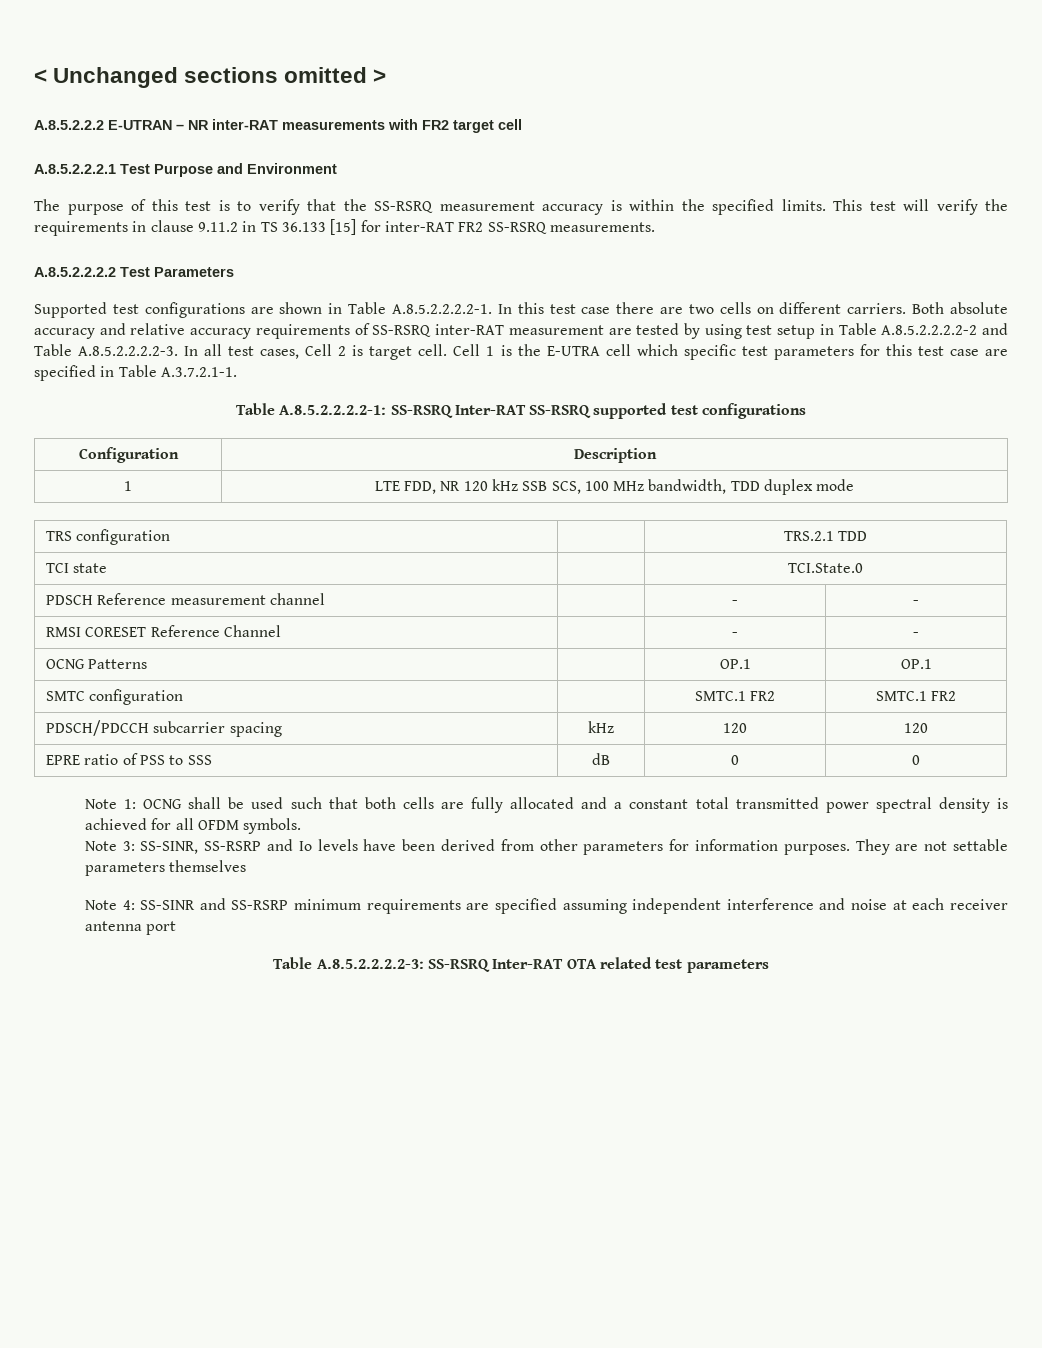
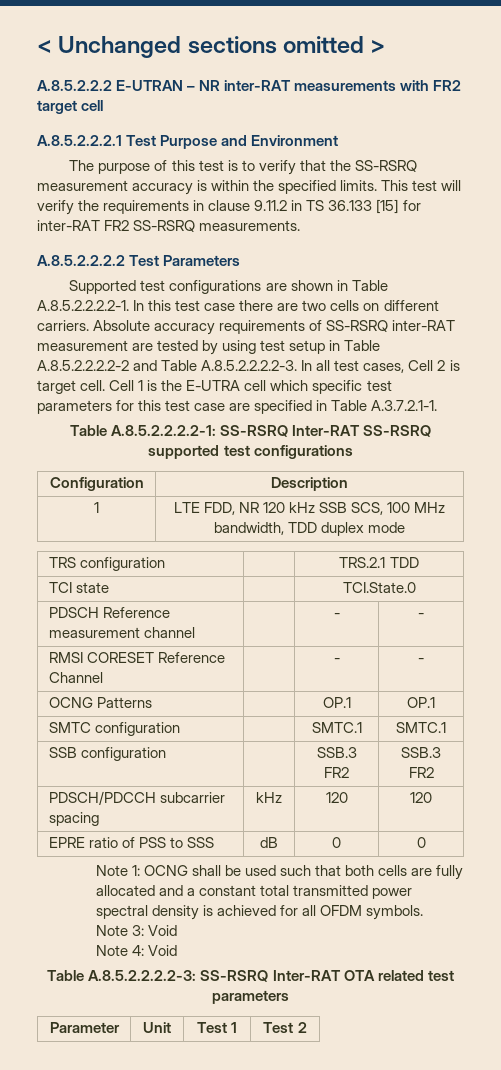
[912,302,1009,314] [34,323,186,339] Both absolute accuracy and relative -> [93,320,151,331] Absolute
(746, 696) none -> [396,722,446,733] [48,747,167,761] [316,747,357,758] | SMTC.1 // SSB configuration | | SSB.3
[875,691,927,701] SMTC.1 -> [401,747,441,758] SSB.3
[140,839,1008,855] [84,860,247,876] [84,898,1008,914] [84,921,177,935] SS-SINR, SS-RSRP and Io levels have been derived from other parameters for information purposes. They are not settable parameters themselves // Note 4: SS-SINR and SS-RSRP minimum requirements are specified assuming independent interference and noise at each receiver antenna port -> [147,925,177,936] [95,945,177,956] Void // Note 4: Void
(769, 966) none -> [49,1022,120,1033] [143,1022,171,1033] [196,1022,238,1033] [263,1022,307,1033] // Parameter | Unit | Test 1 | Test 2

